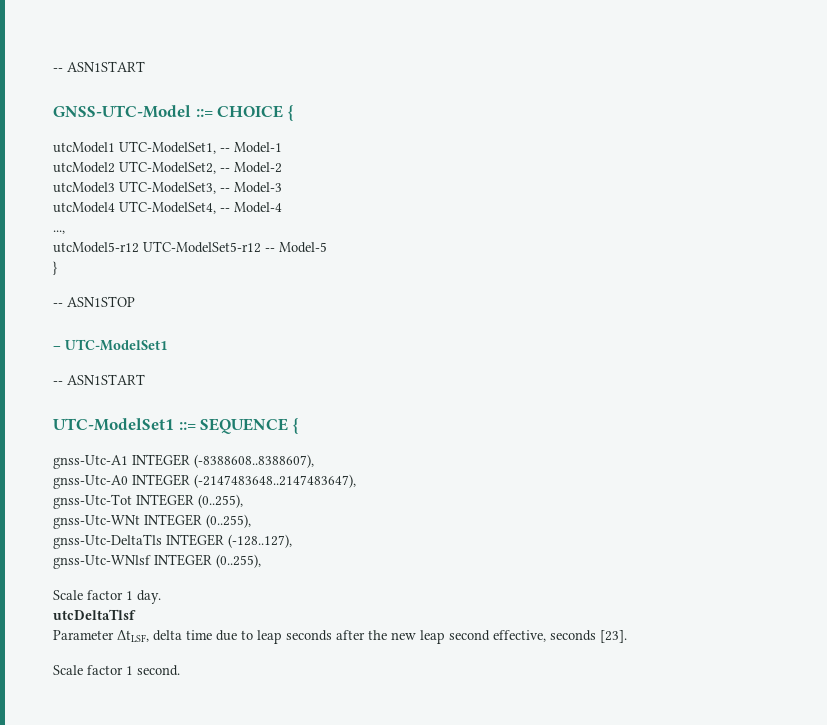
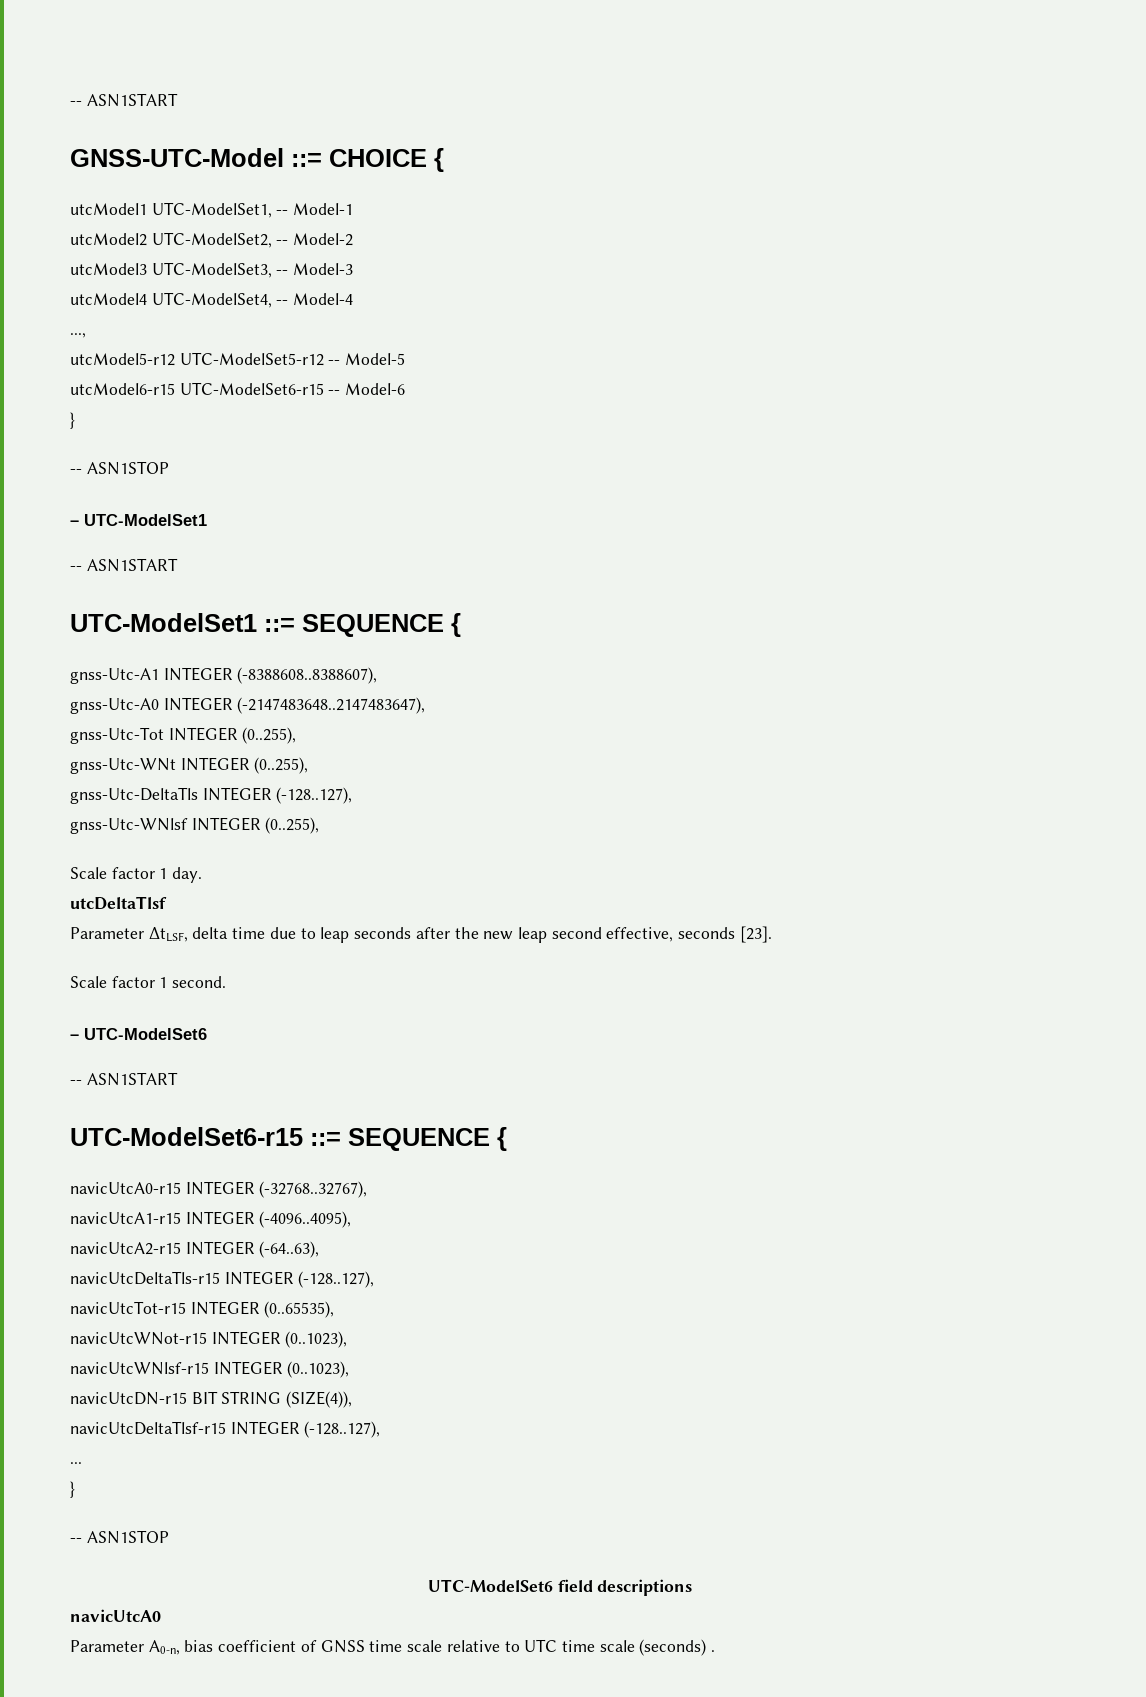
(327, 247) none -> [70,382,406,395] // utcModel6-r15 UTC-ModelSet6-r15 -- Model-6
(180, 670) none -> [70,1028,207,1040] [70,1072,178,1086] [70,1127,507,1151] [70,1181,368,1198] [70,1211,352,1228] [70,1241,320,1258] [70,1271,375,1288] [70,1301,335,1318] [70,1331,348,1348] [70,1361,350,1378] [70,1391,353,1408] [70,1421,381,1438] [70,1462,82,1464] [70,1481,75,1498] [70,1530,169,1544] [427,1579,693,1596] [70,1609,161,1622] [70,1639,716,1656] // – UTC-ModelSet6 // -- ASN1START // UTC-ModelSet6-r15 ::= SEQUENCE { // navicUtcA0-r15 INTEGER (-32768..32767), // navicUtcA1-r15 INTEGER (-4096..4095), // navicUtcA2-r15 INTEGER (-64..63), // navicUtcDeltaTls-r15 INTEGER (-128..127), // navicUtcTot-r15 INTEGER (0..65535), // navicUtcWNot-r15 INTEGER (0..1023), // navicUtcWNlsf-r15 INTEGER (0..1023), // navicUtcDN-r15 BIT STRING (SIZE(4)), // navicUtcDeltaTlsf-r15 INTEGER (-128..127), // ... // } // -- ASN1STOP // UTC-ModelSet6 field descriptions // navicUtcA0 // Parameter A0-n, bias coefficient of GNSS time scale relative to UTC time scale (seconds) .

